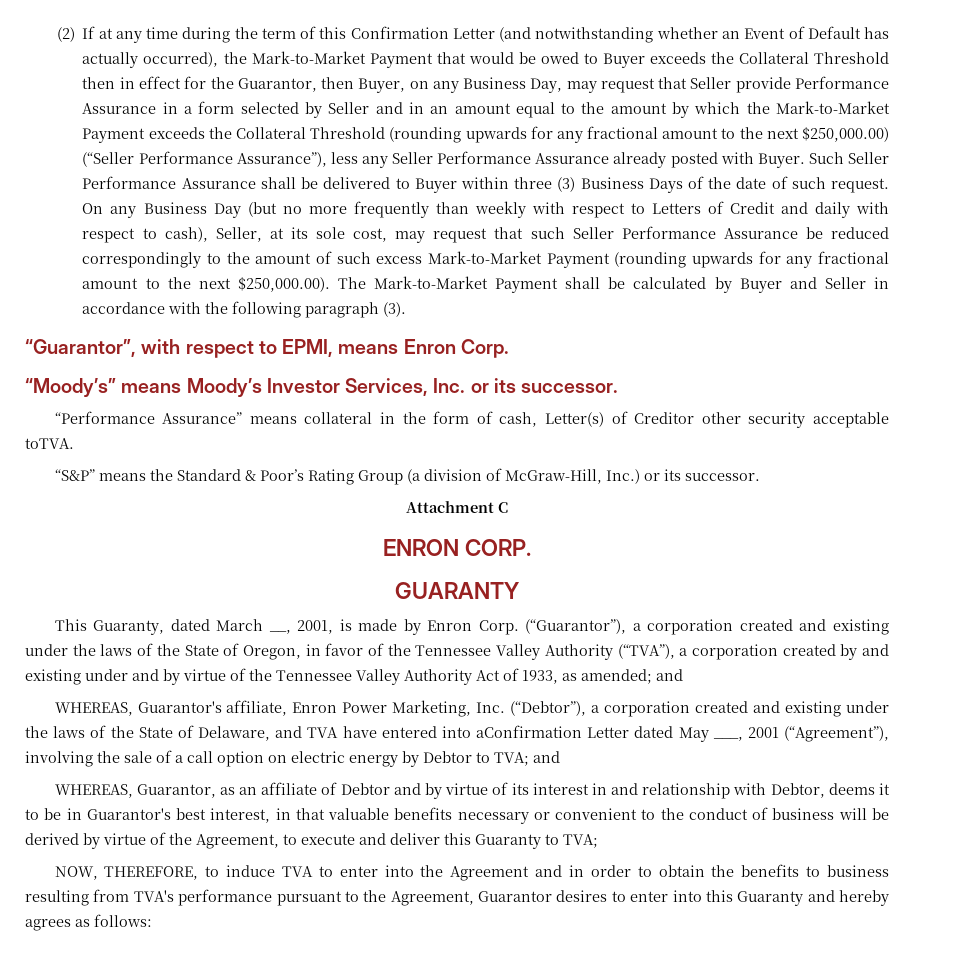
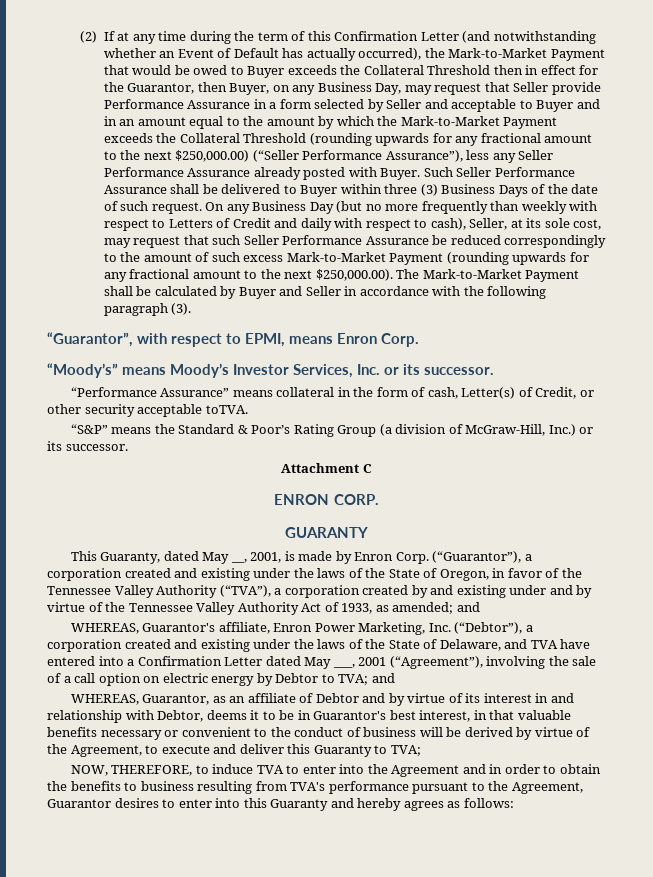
(403, 108) none -> [451,99,600,112] acceptable to Buyer and
[634,412,695,424] Creditor -> [535,387,594,399] Credit, or
[216,619,264,631] March -> [202,552,230,564] May
[476,725,582,738] aConfirmation -> [127,656,222,666] a Confirmation

